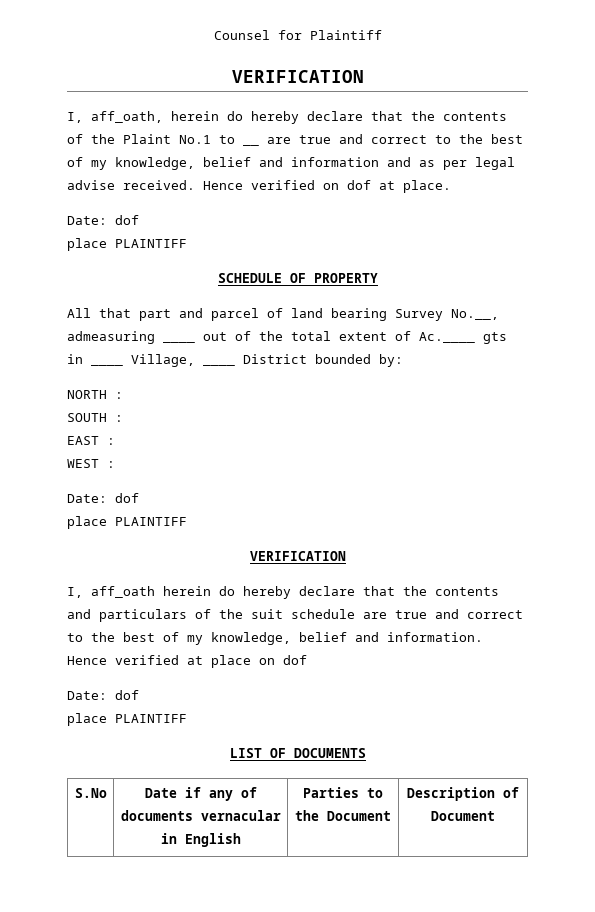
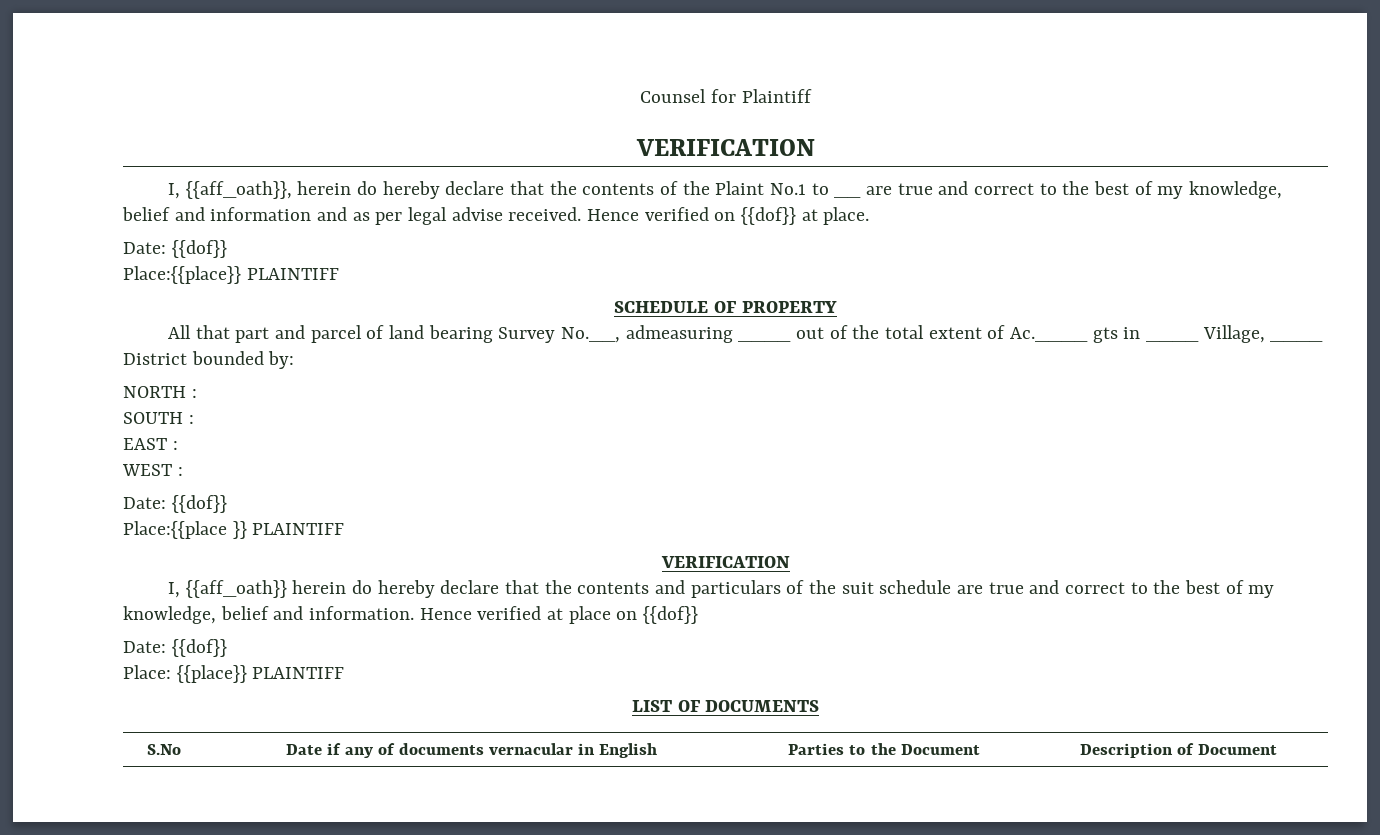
[91,111,163,123] aff_oath, -> [185,181,292,199] {{aff_oath}},
[347,180,371,190] dof -> [741,207,797,225] {{dof}}
[115,215,139,225] [67,238,107,251] dof // place -> [171,240,227,258] [123,266,241,284] {{dof}} // Place:{{place}}
[115,493,139,503] [67,516,107,529] dof // place -> [171,495,227,513] [123,521,247,539] {{dof}} // Place:{{place }}
[91,586,155,598] aff_oath -> [185,580,287,598] {{aff_oath}}
[283,655,307,665] [67,690,139,700] [67,713,107,726] dof // Date: dof // place -> [643,606,699,624] [123,639,227,657] [123,665,247,683] {{dof}} // Date: {{dof}} // Place: {{place}}

